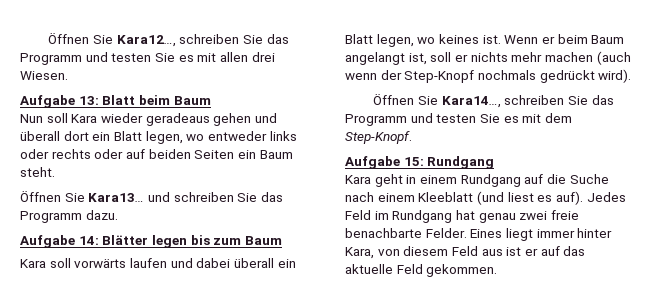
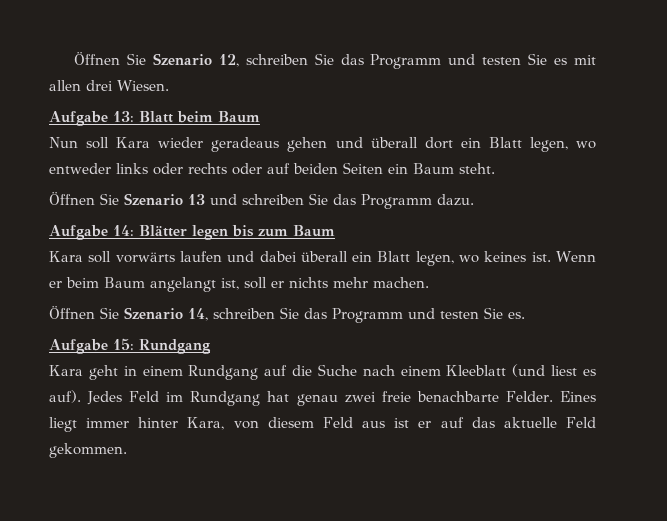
[48,33,176,47] Öffnen Sie Kara12…, -> [74,52,239,67] Öffnen Sie Szenario 12,
[88,193,145,202] Kara13… -> [124,193,205,205] Szenario 13
[544,51,631,65] [345,69,632,83] [373,94,614,108] [345,113,572,126] [345,131,412,144] machen (auch wenn der Step-Knopf nochmals gedrückt wird). // Öffnen Sie Kara14…, schreiben Sie das Programm und testen Sie es mit dem Step-Knopf. -> [373,277,429,288] [49,306,525,323] machen. // Öffnen Sie Szenario 14, schreiben Sie das Programm und testen Sie es.

